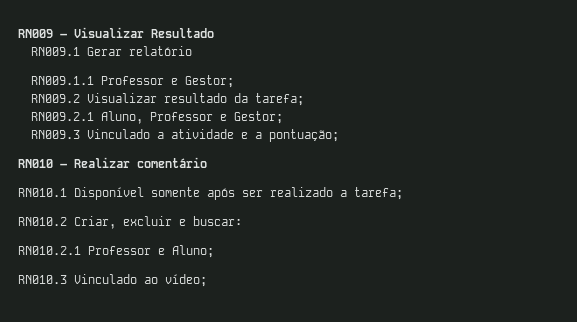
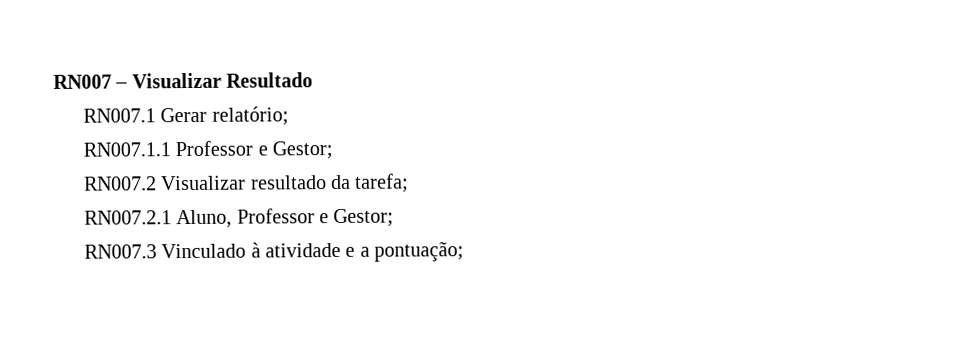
[18,29,53,38] RN009 -> [53,74,112,89] RN007
[30,46,192,56] [30,75,234,88] [30,94,80,103] RN009.1 Gerar relatório // RN009.1.1 Professor e Gestor; // RN009.2 -> [82,106,289,126] [82,140,333,160] [83,176,157,191] RN007.1 Gerar relatório; // RN007.1.1 Professor e Gestor; // RN007.2
[30,112,94,121] RN009.2.1 -> [83,210,172,225] RN007.2.1
[30,129,164,139] RN009.3 Vinculado a -> [83,242,261,259] RN007.3 Vinculado à
[18,157,207,168] [18,187,403,200] [18,216,242,229] [18,245,214,258] [18,274,207,287] // RN010 – Realizar comentário // RN010.1 Disponível somente após ser realizado a tarefa; // RN010.2 Criar, excluir e buscar: // RN010.2.1 Professor e Aluno; // RN010.3 Vinculado ao vídeo; -> (465, 251) none

